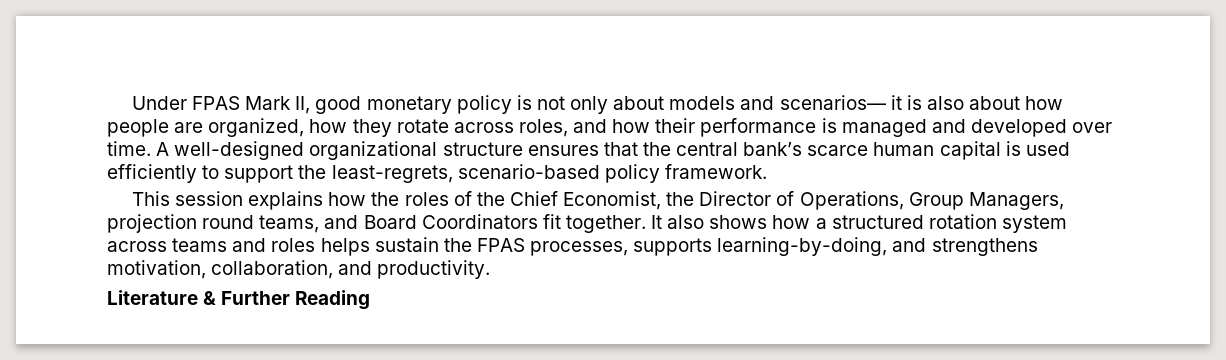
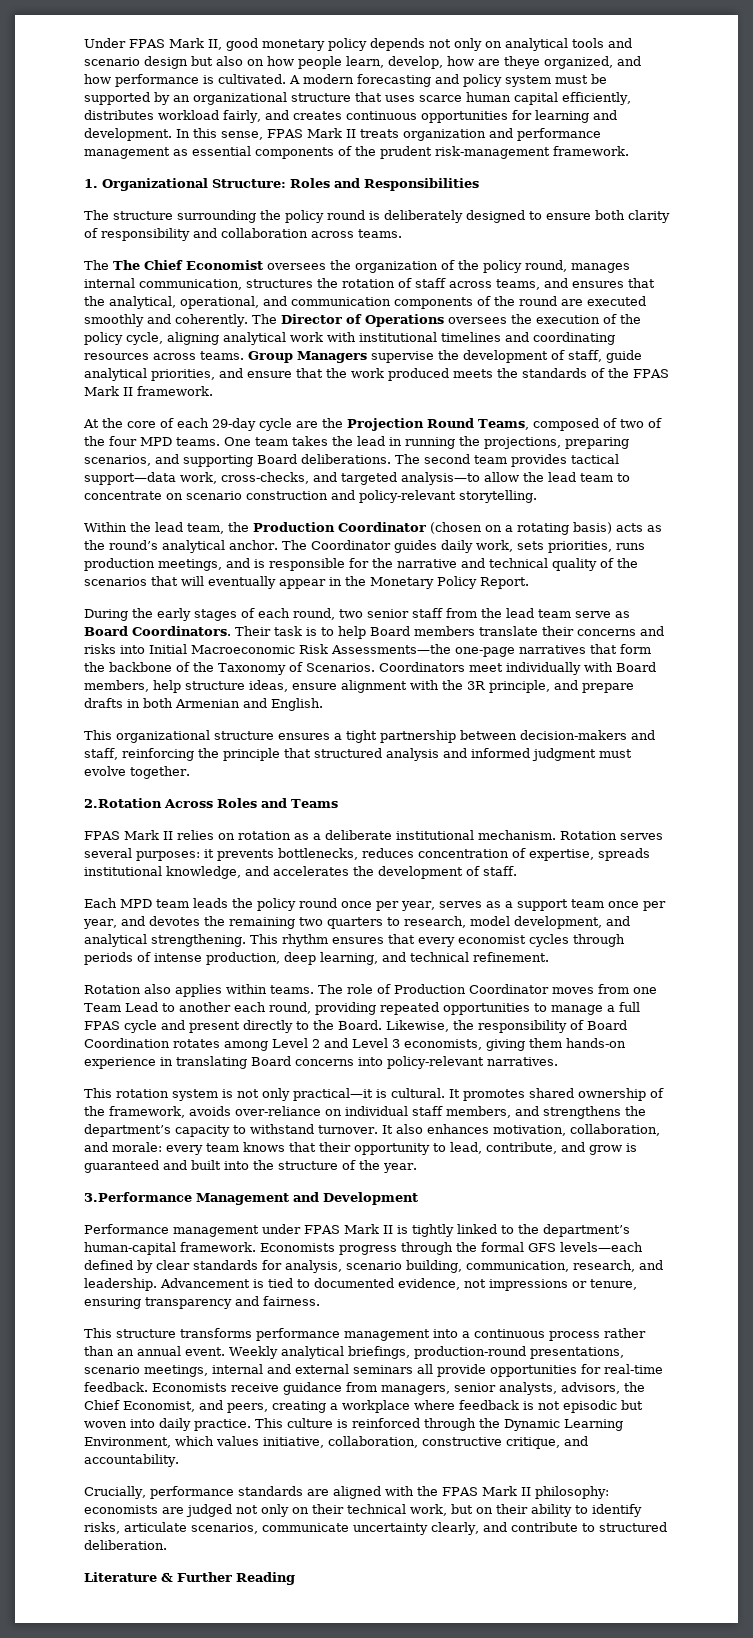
[516,95,1064,114] [107,118,1113,137] [107,141,1070,160] [107,164,767,183] [131,191,1064,210] [107,214,1067,233] [107,237,1038,256] [107,260,491,279] is not only about models and scenarios— it is also about how people are organized, how they rotate across roles, and how their performance is managed and developed over time. A well-designed organizational structure ensures that the central bank’s scarce human capital is used efficiently to support the least-regrets, scenario-based policy framework. // This session explains how the roles of the Chief Economist, the Director of Operations, Group Managers, projection round teams, and Board Coordinators fit together. It also shows how a structured rotation system across teams and roles helps sustain the FPAS processes, supports learning-by-doing, and strengthens motivation, collaboration, and productivity. -> [369,38,632,51] [84,56,641,69] [84,74,607,87] [84,92,631,105] [84,110,617,123] [84,128,601,141] [84,146,629,159] [84,178,479,191] [84,210,670,223] [84,228,402,241] [84,260,630,273] [84,278,655,290] [84,296,646,309] [84,314,641,327] [84,332,615,345] [84,350,642,363] [84,368,669,381] [84,386,213,396] [83,418,662,431] [84,436,629,449] [84,454,619,467] [84,472,630,485] [84,490,537,503] [84,522,662,535] [84,540,645,553] [84,558,638,571] [84,576,529,589] [84,608,630,621] [84,626,664,639] [84,644,651,657] [84,662,656,675] [84,680,634,693] [84,698,323,711] [84,730,655,743] [84,748,632,761] [84,766,190,779] [84,798,338,808] [84,830,663,840] [84,848,650,861] [84,866,517,879] [84,898,666,911] [83,916,630,929] [84,934,625,947] [84,952,549,965] [84,984,657,997] [84,1002,640,1015] [84,1020,627,1033] [84,1038,626,1051] [84,1056,558,1069] [84,1088,664,1101] [84,1106,646,1119] [84,1124,660,1137] [84,1142,637,1155] [84,1160,417,1173] [84,1192,418,1205] [84,1224,630,1237] [84,1242,643,1255] [84,1260,663,1273] [84,1278,637,1291] [84,1296,320,1309] [84,1328,646,1341] [84,1346,624,1359] [84,1364,663,1377] [84,1382,645,1395] [84,1400,643,1413] [84,1418,623,1431] [84,1436,588,1449] [84,1454,179,1467] [84,1486,609,1499] [84,1504,642,1517] [84,1522,667,1535] [84,1540,167,1550] depends not only on analytical tools and scenario design but also on how people learn, develop, how are theye organized, and how performance is cultivated. A modern forecasting and policy system must be supported by an organizational structure that uses scarce human capital efficiently, distributes workload fairly, and creates continuous opportunities for learning and development. In this sense, FPAS Mark II treats organization and performance management as essential components of the prudent risk-management framework. // 1. Organizational Structure: Roles and Responsibilities // The structure surrounding the policy round is deliberately designed to ensure both clarity of responsibility and collaboration across teams. // The The Chief Economist oversees the organization of the policy round, manages internal communication, structures the rotation of staff across teams, and ensures that the analytical, operational, and communication components of the round are executed smoothly and coherently. The Director of Operations oversees the execution of the policy cycle, aligning analytical work with institutional timelines and coordinating resources across teams. Group Managers supervise the development of staff, guide analytical priorities, and ensure that the work produced meets the standards of the FPAS Mark II framework. // At the core of each 29-day cycle are the Projection Round Teams, composed of two of the four MPD teams. One team takes the lead in running the projections, preparing scenarios, and supporting Board deliberations. The second team provides tactical support—data work, cross-checks, and targeted analysis—to allow the lead team to concentrate on scenario construction and policy-relevant storytelling. // Within the lead team, the Production Coordinator (chosen on a rotating basis) acts as the round’s analytical anchor. The Coordinator guides daily work, sets priorities, runs production meetings, and is responsible for the narrative and technical quality of the scenarios that will eventually appear in the Monetary Policy Report. // During the early stages of each round, two senior staff from the lead team serve as Board Coordinators. Their task is to help Board members translate their concerns and risks into Initial Macroeconomic Risk Assessments—the one-page narratives that form the backbone of the Taxonomy of Scenarios. Coordinators meet individually with Board members, help structure ideas, ensure alignment with the 3R principle, and prepare drafts in both Armenian and English. // This organizational structure ensures a tight partnership between decision-makers and staff, reinforcing the principle that structured analysis and informed judgment must evolve together. // 2.Rotation Across Roles and Teams // FPAS Mark II relies on rotation as a deliberate institutional mechanism. Rotation serves several purposes: it prevents bottlenecks, reduces concentration of expertise, spreads institutional knowledge, and accelerates the development of staff. // Each MPD team leads the policy round once per year, serves as a support team once per year, and devotes the remaining two quarters to research, model development, and analytical strengthening. This rhythm ensures that every economist cycles through periods of intense production, deep learning, and technical refinement. // Rotation also applies within teams. The role of Production Coordinator moves from one Team Lead to another each round, providing repeated opportunities to manage a full FPAS cycle and present directly to the Board. Likewise, the responsibility of Board Coordination rotates among Level 2 and Level 3 economists, giving them hands-on experience in translating Board concerns into policy-relevant narratives. // This rotation system is not only practical—it is cultural. It promotes shared ownership of the framework, avoids over-reliance on individual staff members, and strengthens the department’s capacity to withstand turnover. It also enhances motivation, collaboration, and morale: every team knows that their opportunity to lead, contribute, and grow is guaranteed and built into the structure of the year. // 3.Performance Management and Development // Performance management under FPAS Mark II is tightly linked to the department’s human-capital framework. Economists progress through the formal GFS levels—each defined by clear standards for analysis, scenario building, communication, research, and leadership. Advancement is tied to documented evidence, not impressions or tenure, ensuring transparency and fairness. // This structure transforms performance management into a continuous process rather than an annual event. Weekly analytical briefings, production-round presentations, scenario meetings, internal and external seminars all provide opportunities for real-time feedback. Economists receive guidance from managers, senior analysts, advisors, the Chief Economist, and peers, creating a workplace where feedback is not episodic but woven into daily practice. This culture is reinforced through the Dynamic Learning Environment, which values initiative, collaboration, constructive critique, and accountability. // Crucially, performance standards are aligned with the FPAS Mark II philosophy: economists are judged not only on their technical work, but on their ability to identify risks, articulate scenarios, communicate uncertainty clearly, and contribute to structured deliberation.

